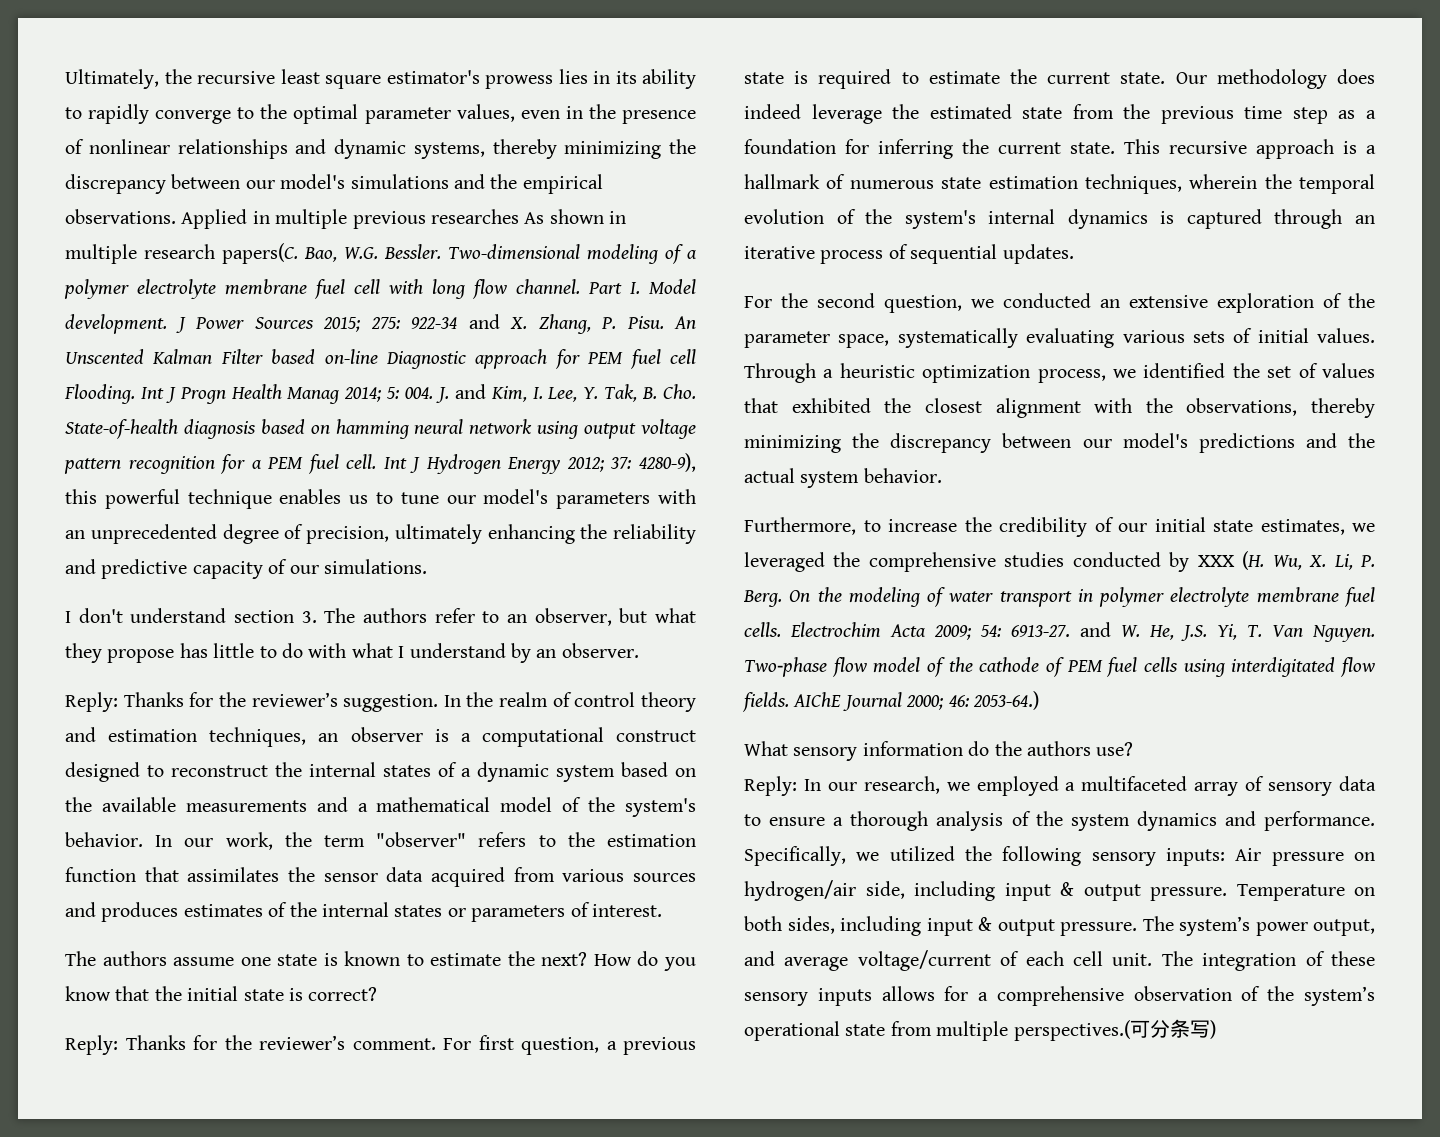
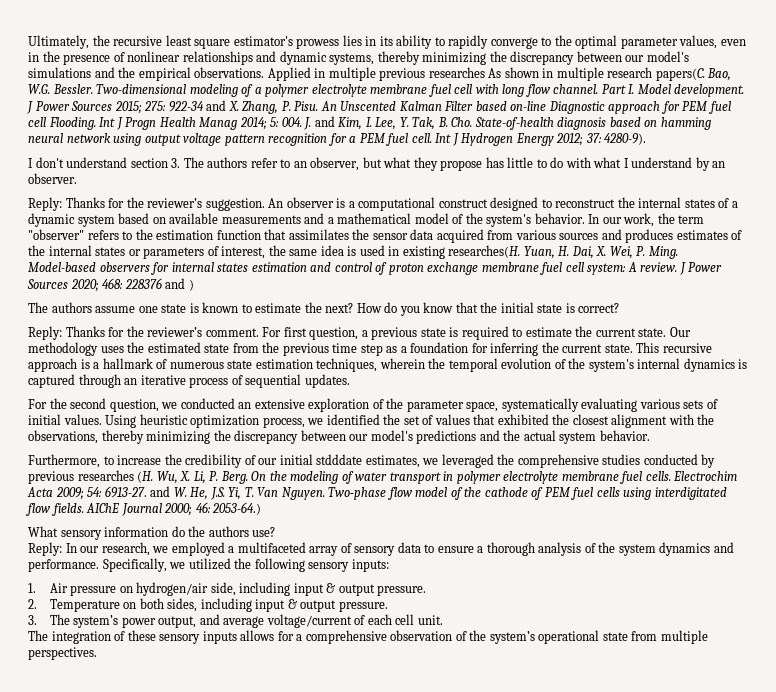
[639,453,697,472] [65,489,696,509] [65,524,696,544] [65,559,427,579] 4280-9), this powerful technique enables us to tune our model's parameters with an unprecedented degree of precision, ultimately enhancing the reliability and predictive capacity of our simulations. -> [604,133,647,145] 4280-9).
[443,692,696,712] [65,727,339,747] In the realm of control theory and estimation techniques, an -> [268,198,284,208] An
[65,797,92,812] the -> (166, 220) none
[591,904,662,917] interest. -> [221,245,678,259] [28,262,723,275] [27,278,194,292] interest, the same idea is used in existing researches(H. Yuan, H. Dai, X. Wei, P. Ming. Model-based observers for internal states estimation and control of proton exchange membrane fuel cell system: A review. J Power Sources 2020; 468: 228376 and )
[1337,69,1375,84] [744,104,882,124] does indeed leverage -> [100,346,124,353] uses
[744,363,834,383] Through a -> [105,415,137,428] Using
[1213,520,1253,532] state -> [316,454,363,465] stdddate
[1197,555,1235,567] XXX -> [28,470,134,484] previous researches
(1225, 857) none -> [28,583,36,593] // 1.
(1227, 894) none -> [28,599,37,609] // 2.
(1137, 929) none -> [28,615,37,625] // 3.
(1153, 959) none -> (443, 620) //
[1013,1019,1216,1041] perspectives.(可分条写) -> [28,647,97,660] perspectives.

